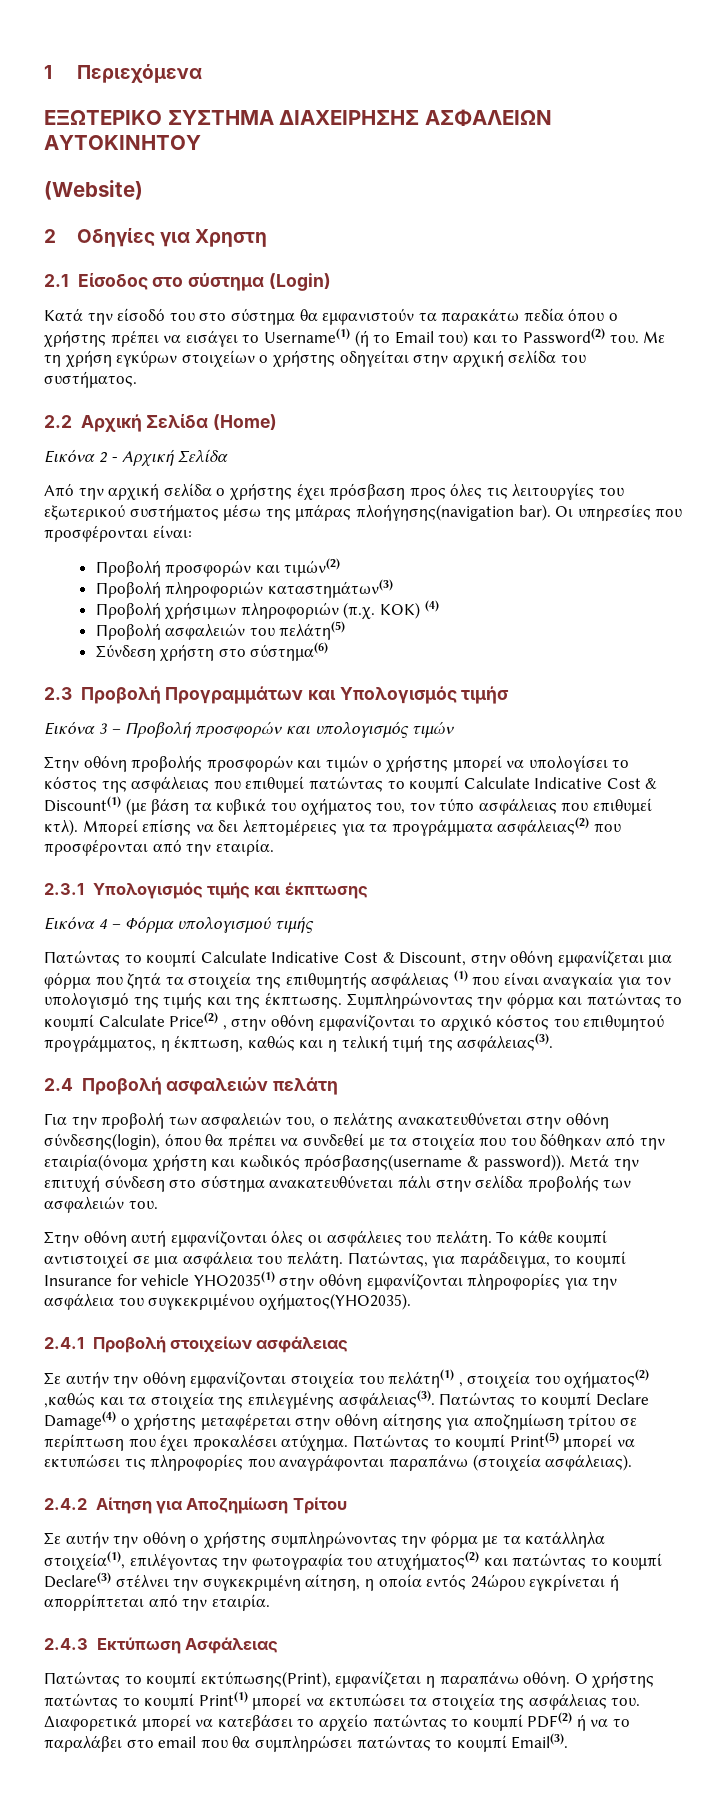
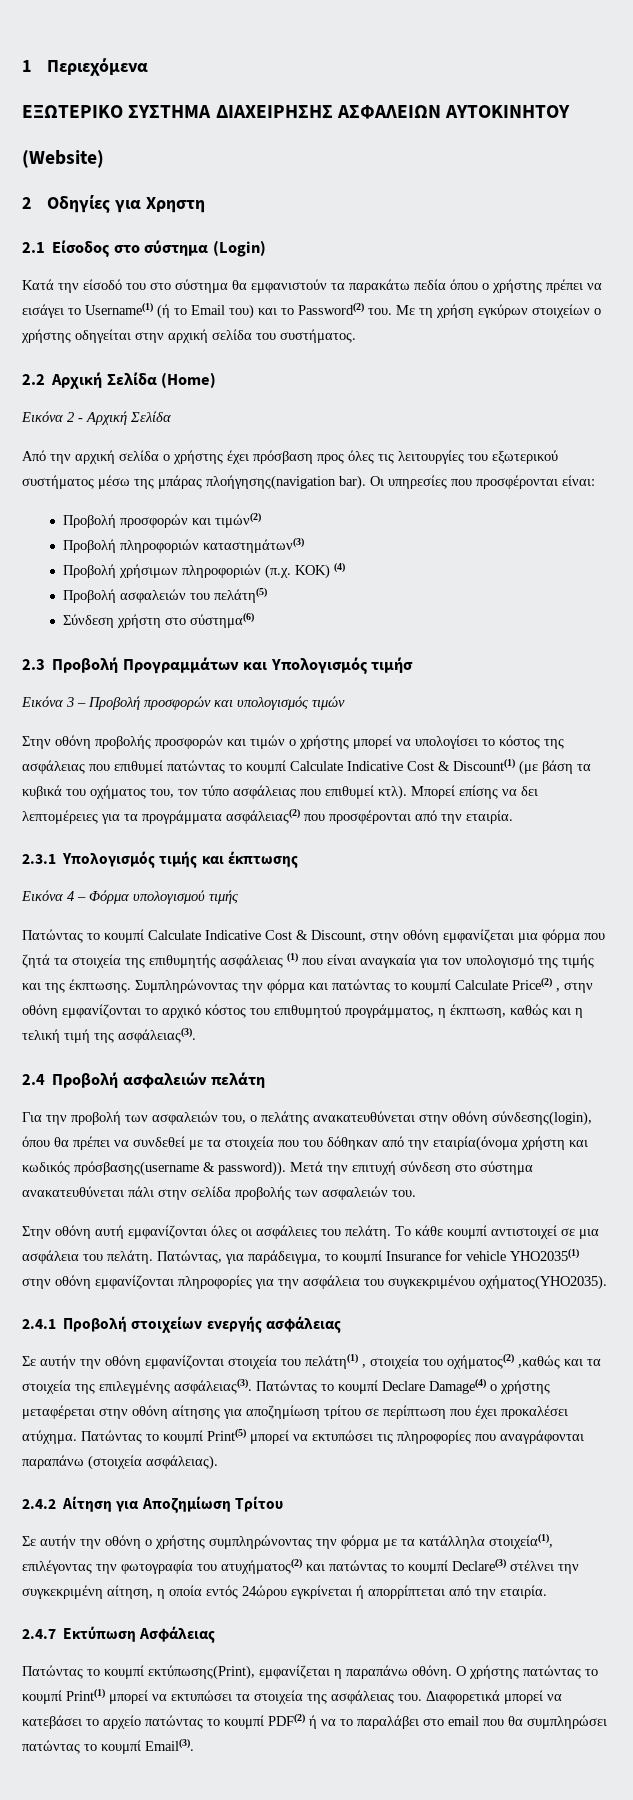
(252, 1344) none -> [206,1316,262,1333] ενεργής
[44,1638,88,1650] 2.4.3 -> [22,1629,56,1639] 2.4.7

